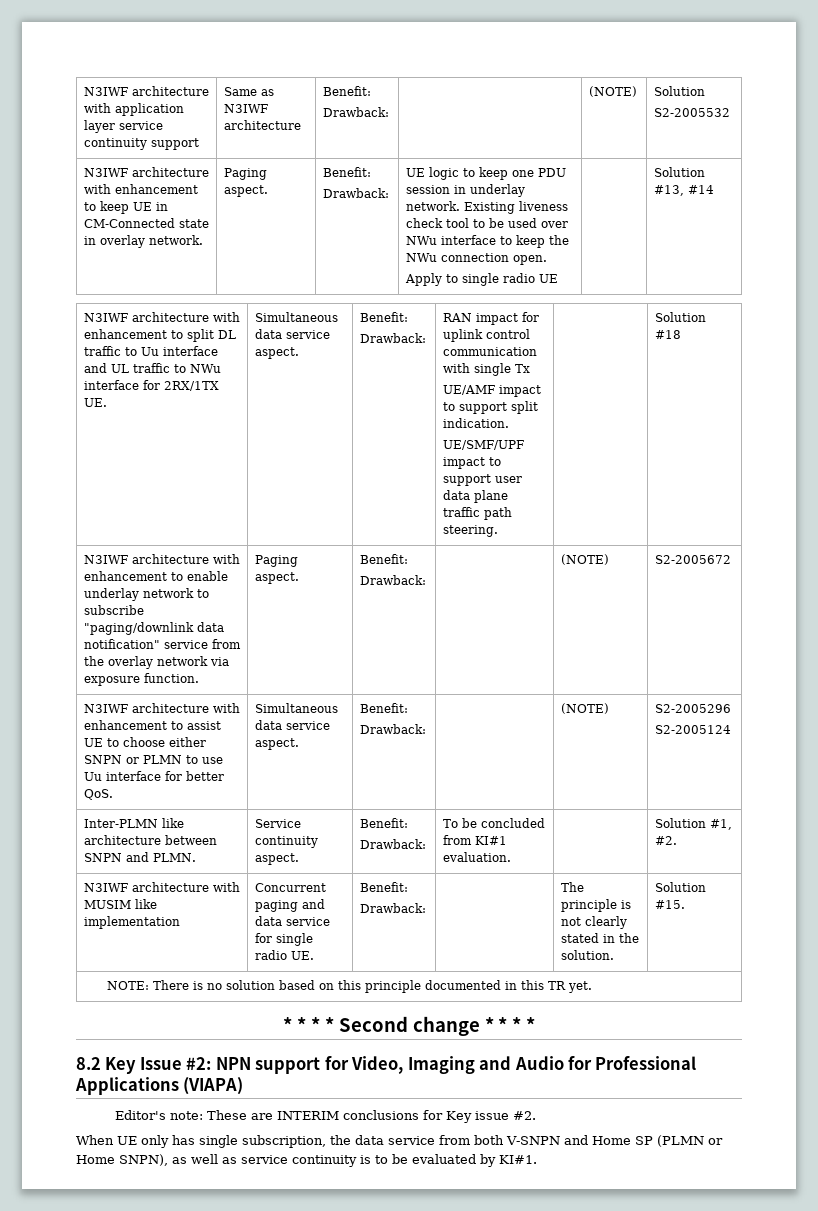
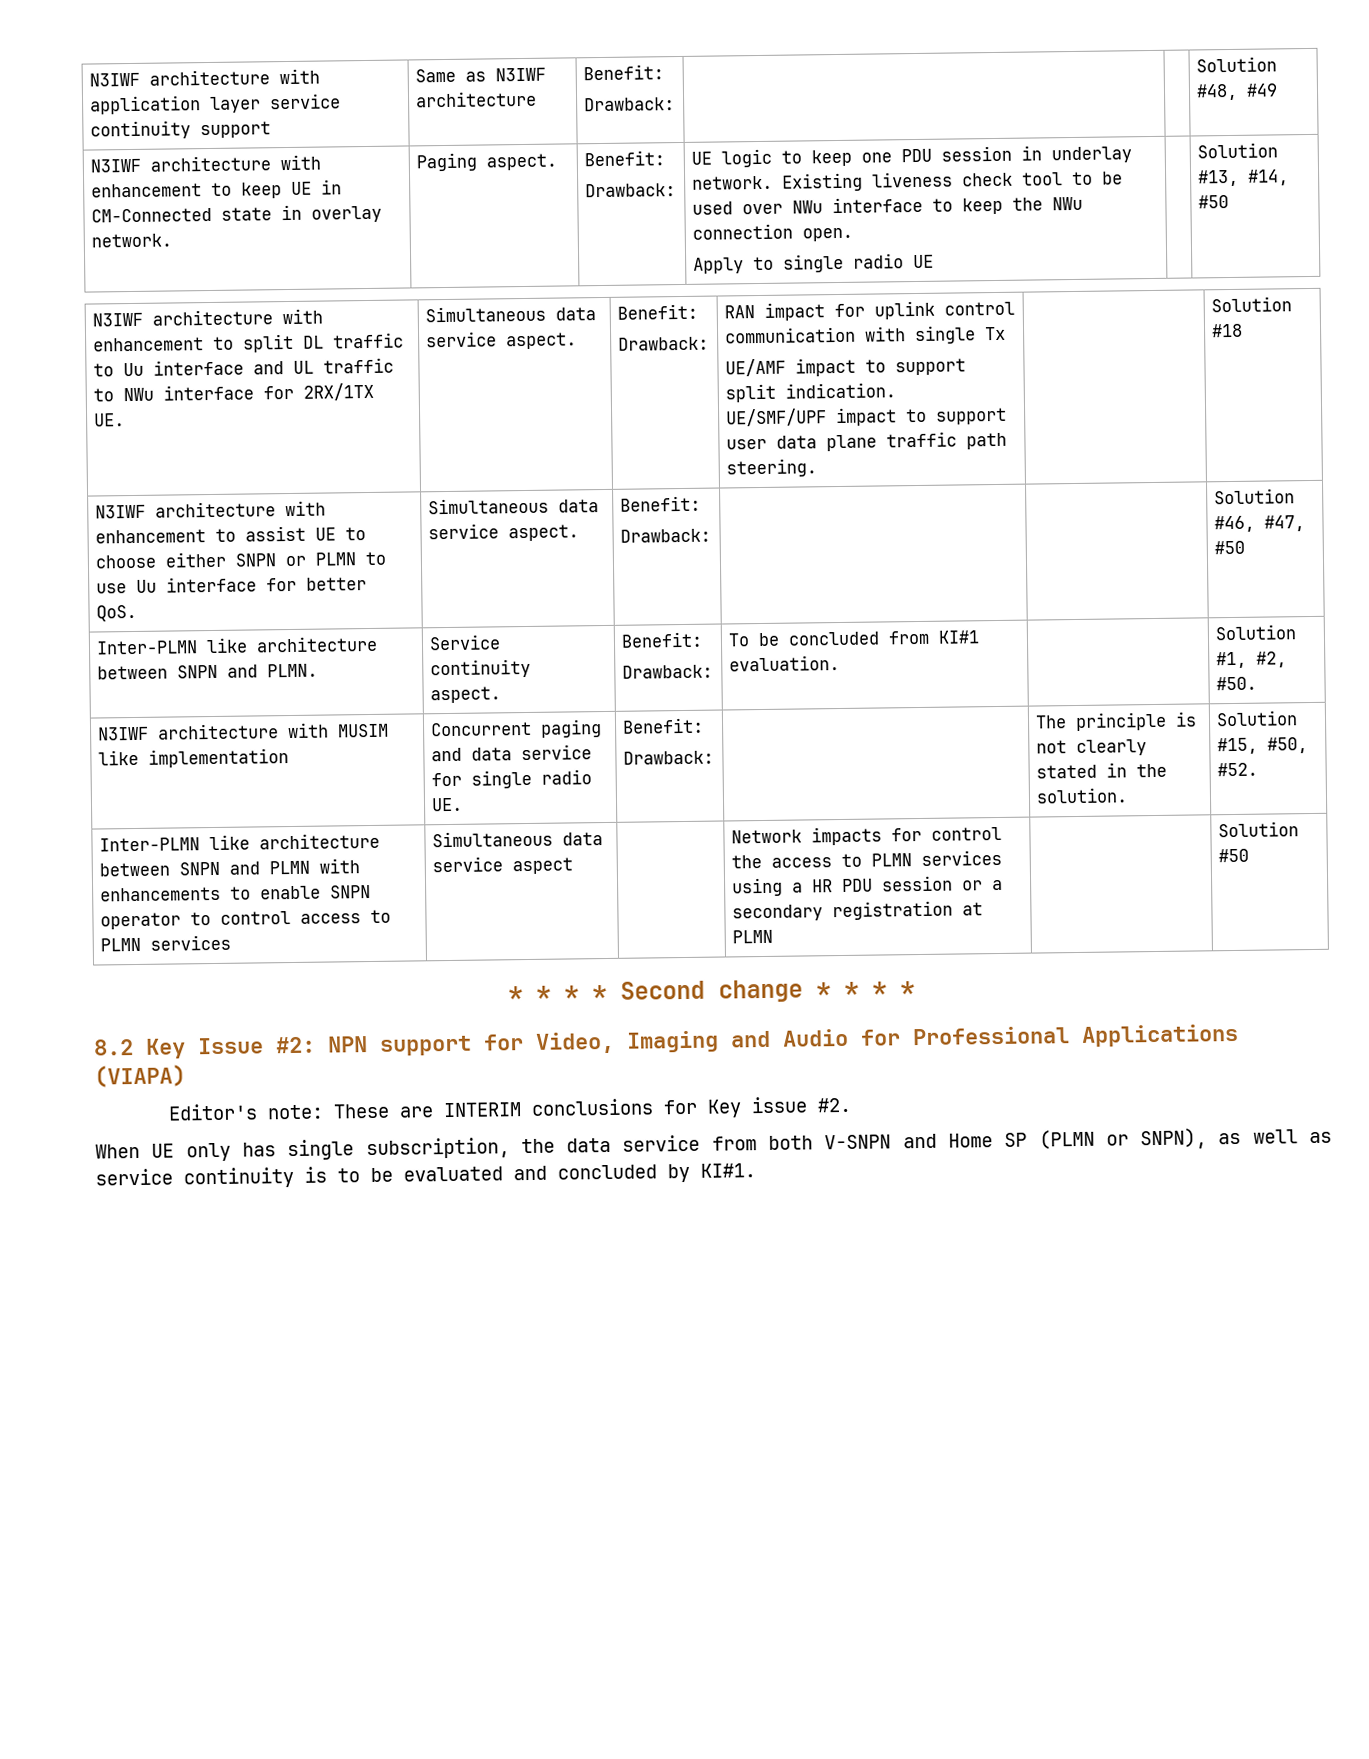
[588,86,637,97] [653,86,705,96] [653,108,730,117] (NOTE) | Solution // S2-2005532 -> [1195,56,1277,73] [1195,83,1278,101] | Solution #48, #49
[687,185,714,194] #14 -> [1247,169,1289,186] [1197,195,1229,209] #14, #50
[83,554,240,564] [83,571,228,581] [83,588,209,601] [83,605,144,615] [83,622,224,635] [83,639,241,649] [83,656,229,669] [83,673,199,686] [254,555,298,567] [254,572,299,584] [359,554,408,564] [359,575,426,585] [560,554,609,565] [654,555,731,564] // N3IWF architecture with enhancement to enable underlay network to subscribe "paging/downlink data notification" service from the overlay network via exposure function. | Paging aspect. | Benefit: // Drawback: | | (NOTE) | S2-2005672 -> (1243, 330) none
[560,703,609,714] [654,704,731,713] [654,725,731,734] (NOTE) | S2-2005296 // S2-2005124 -> [1213,488,1295,505] [1213,515,1305,533] [1213,540,1245,555] | Solution #46, #47, #50
[654,836,677,845] #2. -> [1255,651,1287,668] [1215,676,1257,691] #2, #50.
[654,900,685,909] [107,980,593,993] #15. // NOTE: There is no solution based on this principle documented in this TR yet. -> [1216,737,1308,755] [1216,762,1258,777] [98,832,380,852] [98,858,360,877] [99,885,371,902] [99,909,391,930] [99,934,231,952] [431,830,603,848] [431,856,573,875] [730,826,1002,846] [730,849,1002,869] [730,875,1003,897] [731,900,983,922] [731,929,773,944] [1217,821,1299,838] [1217,848,1249,863] #15, #50, #52. // Inter-PLMN like architecture between SNPN and PLMN with enhancements to enable SNPN operator to control access to PLMN services | Simultaneous data service aspect | | Network impacts for control the access to PLMN services using a HR PDU session or a secondary registration at PLMN | | Solution #50
[76,1155,115,1164] Home -> (1129, 1140) none
(476, 1159) none -> [513,1164,657,1181] and concluded

